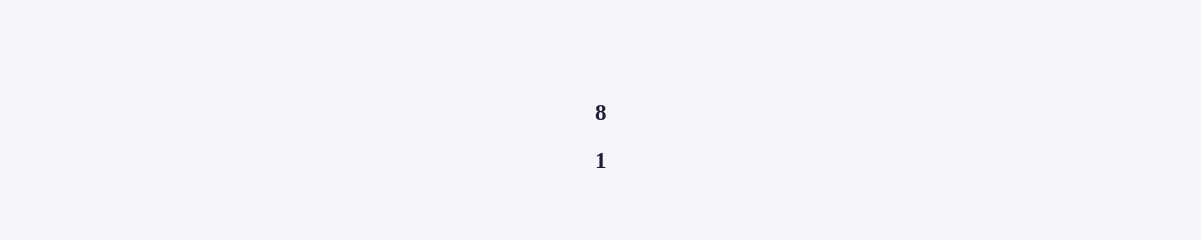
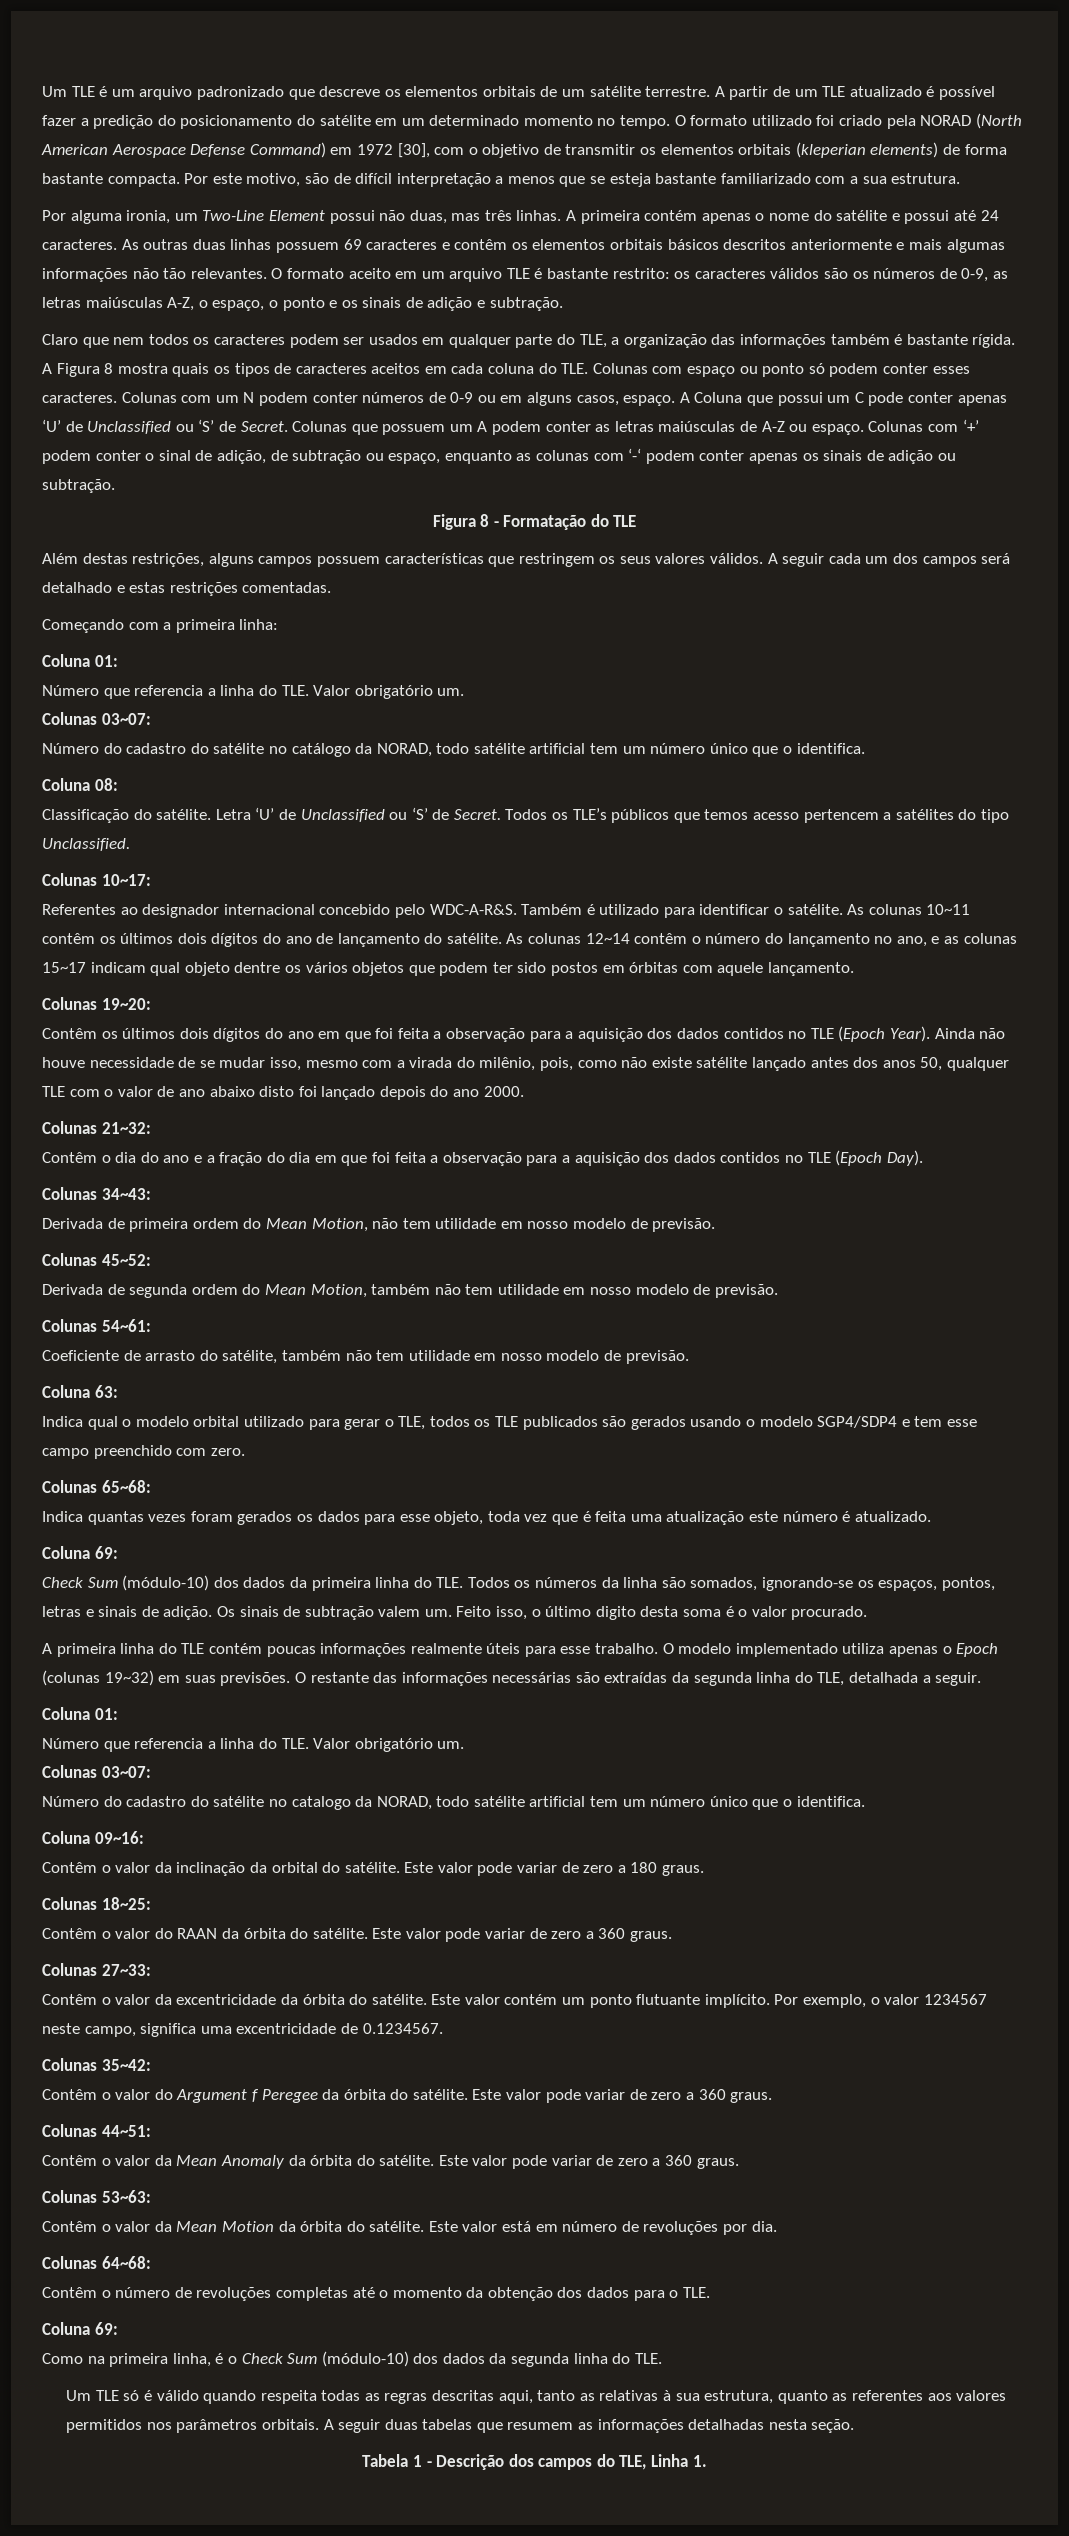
[594,105,607,120] [594,153,607,168] 8 // 1 -> [42,86,995,100] [42,113,1022,129] [41,142,1007,158] [42,173,961,187] [42,210,999,224] [42,239,1005,253] [42,268,1008,282] [42,297,563,311] [42,334,1016,348] [42,363,970,377] [42,392,1007,406] [42,419,979,435] [42,448,956,464] [42,479,115,493] [432,514,637,530] [42,553,1011,567] [42,582,332,596] [42,619,279,633] [42,654,118,667] [42,685,465,699] [42,712,151,725] [42,743,865,757] [42,778,118,791] [42,807,1009,823] [42,838,130,851] [42,873,151,886] [42,904,971,918] [42,933,1017,947] [42,962,855,976] [42,997,151,1010] [42,1026,1006,1042] [42,1057,1009,1071] [42,1086,524,1100] [42,1121,151,1134] [42,1150,923,1166] [42,1187,151,1200] [42,1218,716,1232] [42,1253,151,1266] [42,1284,778,1298] [42,1319,151,1332] [42,1350,689,1364] [42,1385,118,1398] [42,1416,977,1430] [42,1445,245,1459] [42,1480,151,1493] [42,1511,931,1525] [42,1546,118,1559] [42,1575,995,1591] [42,1606,868,1620] [42,1643,999,1657] [42,1670,982,1686] [42,1707,118,1720] [42,1738,465,1752] [42,1765,151,1778] [42,1796,865,1810] [42,1831,144,1844] [42,1862,705,1876] [42,1897,151,1910] [42,1928,673,1942] [42,1963,151,1976] [42,1994,987,2008] [42,2023,443,2037] [42,2058,151,2071] [42,2089,773,2103] [42,2124,151,2137] [42,2155,739,2169] [42,2190,151,2203] [42,2221,777,2235] [42,2256,151,2269] [42,2287,710,2301] [42,2322,118,2335] [42,2351,662,2367] [66,2390,1007,2404] [66,2419,855,2433] [362,2454,707,2470] Um TLE é um arquivo padronizado que descreve os elementos orbitais de um satélite terrestre. A partir de um TLE atualizado é possível fazer a predição do posicionamento do satélite em um determinado momento no tempo. O formato utilizado foi criado pela NORAD (North American Aerospace Defense Command) em 1972 [30], com o objetivo de transmitir os elementos orbitais (kleperian elements) de forma bastante compacta. Por este motivo, são de difícil interpretação a menos que se esteja bastante familiarizado com a sua estrutura. // Por alguma ironia, um Two-Line Element possui não duas, mas três linhas. A primeira contém apenas o nome do satélite e possui até 24 caracteres. As outras duas linhas possuem 69 caracteres e contêm os elementos orbitais básicos descritos anteriormente e mais algumas informações não tão relevantes. O formato aceito em um arquivo TLE é bastante restrito: os caracteres válidos são os números de 0-9, as letras maiúsculas A-Z, o espaço, o ponto e os sinais de adição e subtração. // Claro que nem todos os caracteres podem ser usados em qualquer parte do TLE, a organização das informações também é bastante rígida. A Figura 8 mostra quais os tipos de caracteres aceitos em cada coluna do TLE. Colunas com espaço ou ponto só podem conter esses caracteres. Colunas com um N podem conter números de 0-9 ou em alguns casos, espaço. A Coluna que possui um C pode conter apenas ‘U’ de Unclassified ou ‘S’ de Secret. Colunas que possuem um A podem conter as letras maiúsculas de A-Z ou espaço. Colunas com ‘+’ podem conter o sinal de adição, de subtração ou espaço, enquanto as colunas com ‘-‘ podem conter apenas os sinais de adição ou subtração. // Figura 8 - Formatação do TLE // Além destas restrições, alguns campos possuem características que restringem os seus valores válidos. A seguir cada um dos campos será detalhado e estas restrições comentadas. // Começando com a primeira linha: // Coluna 01: // Número que referencia a linha do TLE. Valor obrigatório um. // Colunas 03~07: // Número do cadastro do satélite no catálogo da NORAD, todo satélite artificial tem um número único que o identifica. // Coluna 08: // Classificação do satélite. Letra ‘U’ de Unclassified ou ‘S’ de Secret. Todos os TLE’s públicos que temos acesso pertencem a satélites do tipo Unclassified. // Colunas 10~17: // Referentes ao designador internacional concebido pelo WDC-A-R&S. Também é utilizado para identificar o satélite. As colunas 10~11 contêm os últimos dois dígitos do ano de lançamento do satélite. As colunas 12~14 contêm o número do lançamento no ano, e as colunas 15~17 indicam qual objeto dentre os vários objetos que podem ter sido postos em órbitas com aquele lançamento. // Colunas 19~20: // Contêm os últimos dois dígitos do ano em que foi feita a observação para a aquisição dos dados contidos no TLE (Epoch Year). Ainda não houve necessidade de se mudar isso, mesmo com a virada do milênio, pois, como não existe satélite lançado antes dos anos 50, qualquer TLE com o valor de ano abaixo disto foi lançado depois do ano 2000. // Colunas 21~32: // Contêm o dia do ano e a fração do dia em que foi feita a observação para a aquisição dos dados contidos no TLE (Epoch Day). // Colunas 34~43: // Derivada de primeira ordem do Mean Motion, não tem utilidade em nosso modelo de previsão. // Colunas 45~52: // Derivada de segunda ordem do Mean Motion, também não tem utilidade em nosso modelo de previsão. // Colunas 54~61: // Coeficiente de arrasto do satélite, também não tem utilidade em nosso modelo de previsão. // Coluna 63: // Indica qual o modelo orbital utilizado para gerar o TLE, todos os TLE publicados são gerados usando o modelo SGP4/SDP4 e tem esse campo preenchido com zero. // Colunas 65~68: // Indica quantas vezes foram gerados os dados para esse objeto, toda vez que é feita uma atualização este número é atualizado. // Coluna 69: // Check Sum (módulo-10) dos dados da primeira linha do TLE. Todos os números da linha são somados, ignorando-se os espaços, pontos, letras e sinais de adição. Os sinais de subtração valem um. Feito isso, o último digito desta soma é o valor procurado. // A primeira linha do TLE contém poucas informações realmente úteis para esse trabalho. O modelo implementado utiliza apenas o Epoch (colunas 19~32) em suas previsões. O restante das informações necessárias são extraídas da segunda linha do TLE, detalhada a seguir. // Coluna 01: // Número que referencia a linha do TLE. Valor obrigatório um. // Colunas 03~07: // Número do cadastro do satélite no catalogo da NORAD, todo satélite artificial tem um número único que o identifica. // Coluna 09~16: // Contêm o valor da inclinação da orbital do satélite. Este valor pode variar de zero a 180 graus. // Colunas 18~25: // Contêm o valor do RAAN da órbita do satélite. Este valor pode variar de zero a 360 graus. // Colunas 27~33: // Contêm o valor da excentricidade da órbita do satélite. Este valor contém um ponto flutuante implícito. Por exemplo, o valor 1234567 neste campo, significa uma excentricidade de 0.1234567. // Colunas 35~42: // Contêm o valor do Argument f Peregee da órbita do satélite. Este valor pode variar de zero a 360 graus. // Colunas 44~51: // Contêm o valor da Mean Anomaly da órbita do satélite. Este valor pode variar de zero a 360 graus. // Colunas 53~63: // Contêm o valor da Mean Motion da órbita do satélite. Este valor está em número de revoluções por dia. // Colunas 64~68: // Contêm o número de revoluções completas até o momento da obtenção dos dados para o TLE. // Coluna 69: // Como na primeira linha, é o Check Sum (módulo-10) dos dados da segunda linha do TLE. // Um TLE só é válido quando respeita todas as regras descritas aqui, tanto as relativas à sua estrutura, quanto as referentes aos valores permitidos nos parâmetros orbitais. A seguir duas tabelas que resumem as informações detalhadas nesta seção. // Tabela 1 - Descrição dos campos do TLE, Linha 1.

